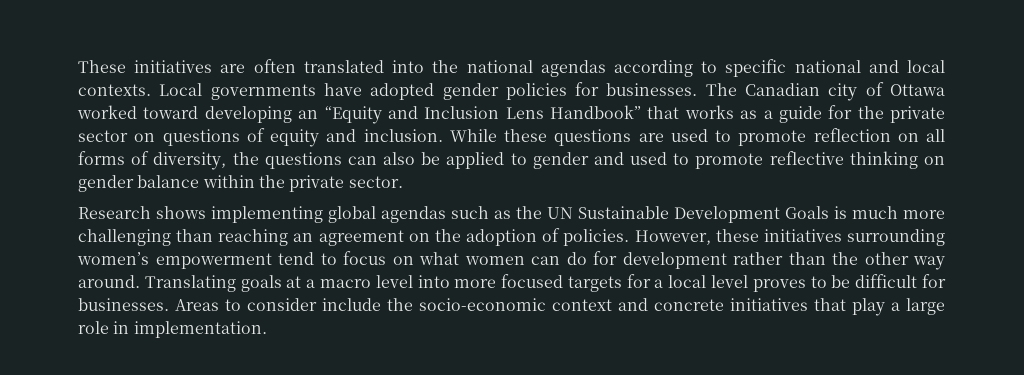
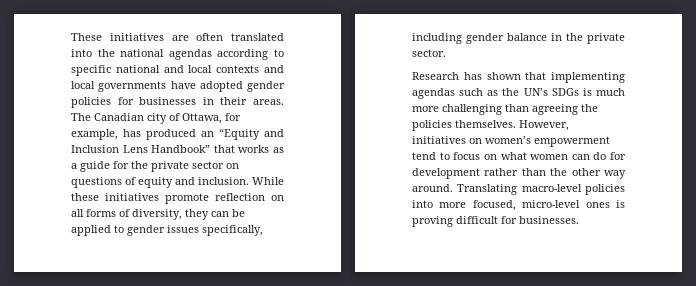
[78,83,203,96] contexts. Local -> [216,65,284,73] [71,81,95,89] contexts and local
[606,82,945,101] [77,105,292,123] businesses. The Canadian city of Ottawa worked toward developing -> [139,97,284,105] [71,113,241,124] [71,129,196,140] businesses in their areas. The Canadian city of Ottawa, for example, has produced
[554,129,731,146] questions are used to -> [105,193,159,201] initiatives
[232,151,945,169] the questions can also be applied to gender and used to promote reflective thinking on -> [185,209,245,220] [71,225,263,236] [412,33,462,44] they can be applied to gender issues specifically, including
[202,175,255,188] within -> [551,33,562,41] in
[156,206,829,223] shows implementing global agendas such as the UN Sustainable Development Goals -> [463,72,625,83] [412,88,579,99] has shown that implementing agendas such as the UN’s SDGs
[218,228,945,246] reaching an agreement on the adoption of policies. However, these initiatives surrounding -> [532,104,598,115] [412,120,569,131] [412,136,482,144] agreeing the policies themselves. However, initiatives on
[240,274,946,292] [78,298,945,316] [78,321,267,338] goals at a macro level into more focused targets for a local level proves to be difficult for businesses. Areas to consider include the socio-economic context and concrete initiatives that play a large role in implementation. -> [521,184,625,195] [412,200,625,211] [412,216,579,227] macro-level policies into more focused, micro-level ones is proving difficult for businesses.

